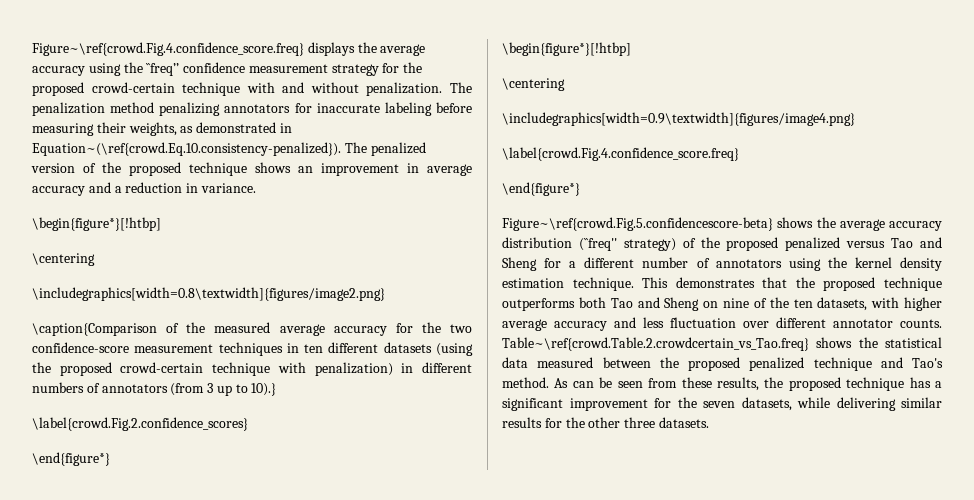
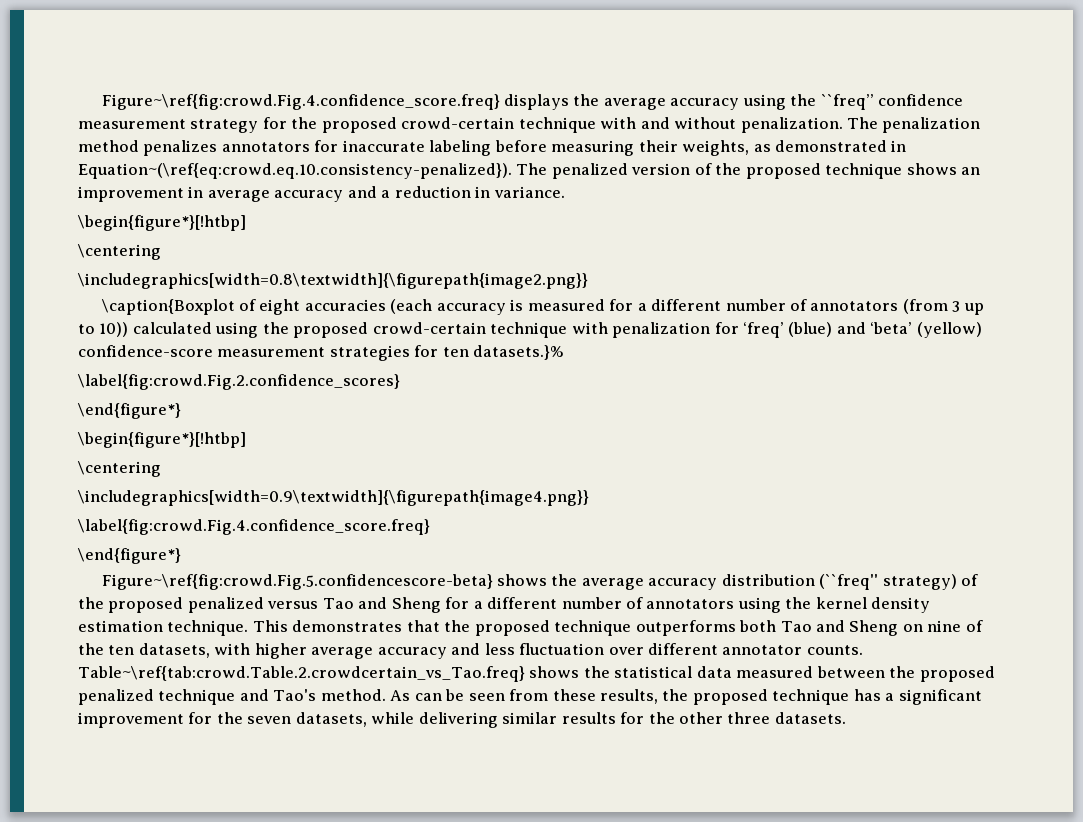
[32,42,304,56] Figure~\ref{crowd.Fig.4.confidence_score.freq} -> [101,94,500,110] Figure~\ref{fig:crowd.Fig.4.confidence_score.freq}
[159,102,221,116] penalizing -> [143,140,218,156] penalizes
[32,142,341,156] Equation~(\ref{crowd.Eq.10.consistency-penalized}). -> [78,163,512,179] Equation~(\ref{eq:crowd.eq.10.consistency-penalized}).
[32,287,385,301] [32,322,472,336] [32,342,473,356] [32,362,472,376] [32,382,84,393] \includegraphics[width=0.8\textwidth]{figures/image2.png} // \caption{Comparison of the measured average accuracy for the two confidence-score measurement techniques in ten different datasets (using the proposed crowd-certain technique with penalization) in different numbers -> [77,273,588,289] [100,299,786,315] \includegraphics[width=0.8\textwidth]{\figurepath{image2.png}} // \caption{Boxplot of eight accuracies (each accuracy is measured for a different number
[251,383,277,396] [32,417,248,431] 10).} // \label{crowd.Fig.2.confidence_scores} -> [99,322,982,338] [78,345,565,361] [77,374,400,390] 10)) calculated using the proposed crowd-certain technique with penalization for ‘freq’ (blue) and ‘beta’ (yellow) confidence-score measurement strategies for ten datasets.}% // \label{fig:crowd.Fig.2.confidence_scores}
[502,112,855,126] [502,147,739,161] [502,182,580,196] [502,217,773,231] \includegraphics[width=0.9\textwidth]{figures/image4.png} // \label{crowd.Fig.4.confidence_score.freq} // \end{figure*} // Figure~\ref{crowd.Fig.5.confidencescore-beta} -> [77,490,589,506] [77,519,430,535] [77,548,181,564] [101,574,493,590] \includegraphics[width=0.9\textwidth]{\figurepath{image4.png}} // \label{fig:crowd.Fig.4.confidence_score.freq} // \end{figure*} // Figure~\ref{fig:crowd.Fig.5.confidencescore-beta}
[502,337,809,351] Table~\ref{crowd.Table.2.crowdcertain_vs_Tao.freq} -> [78,666,525,682] Table~\ref{tab:crowd.Table.2.crowdcertain_vs_Tao.freq}

